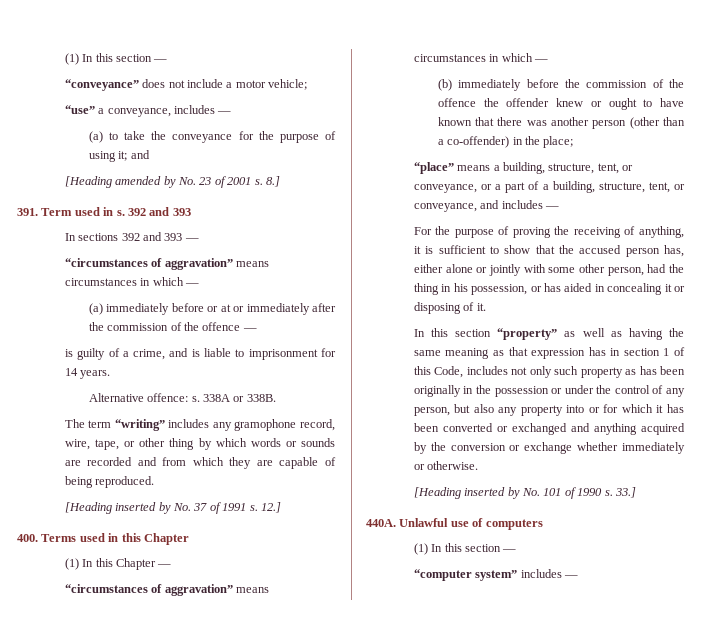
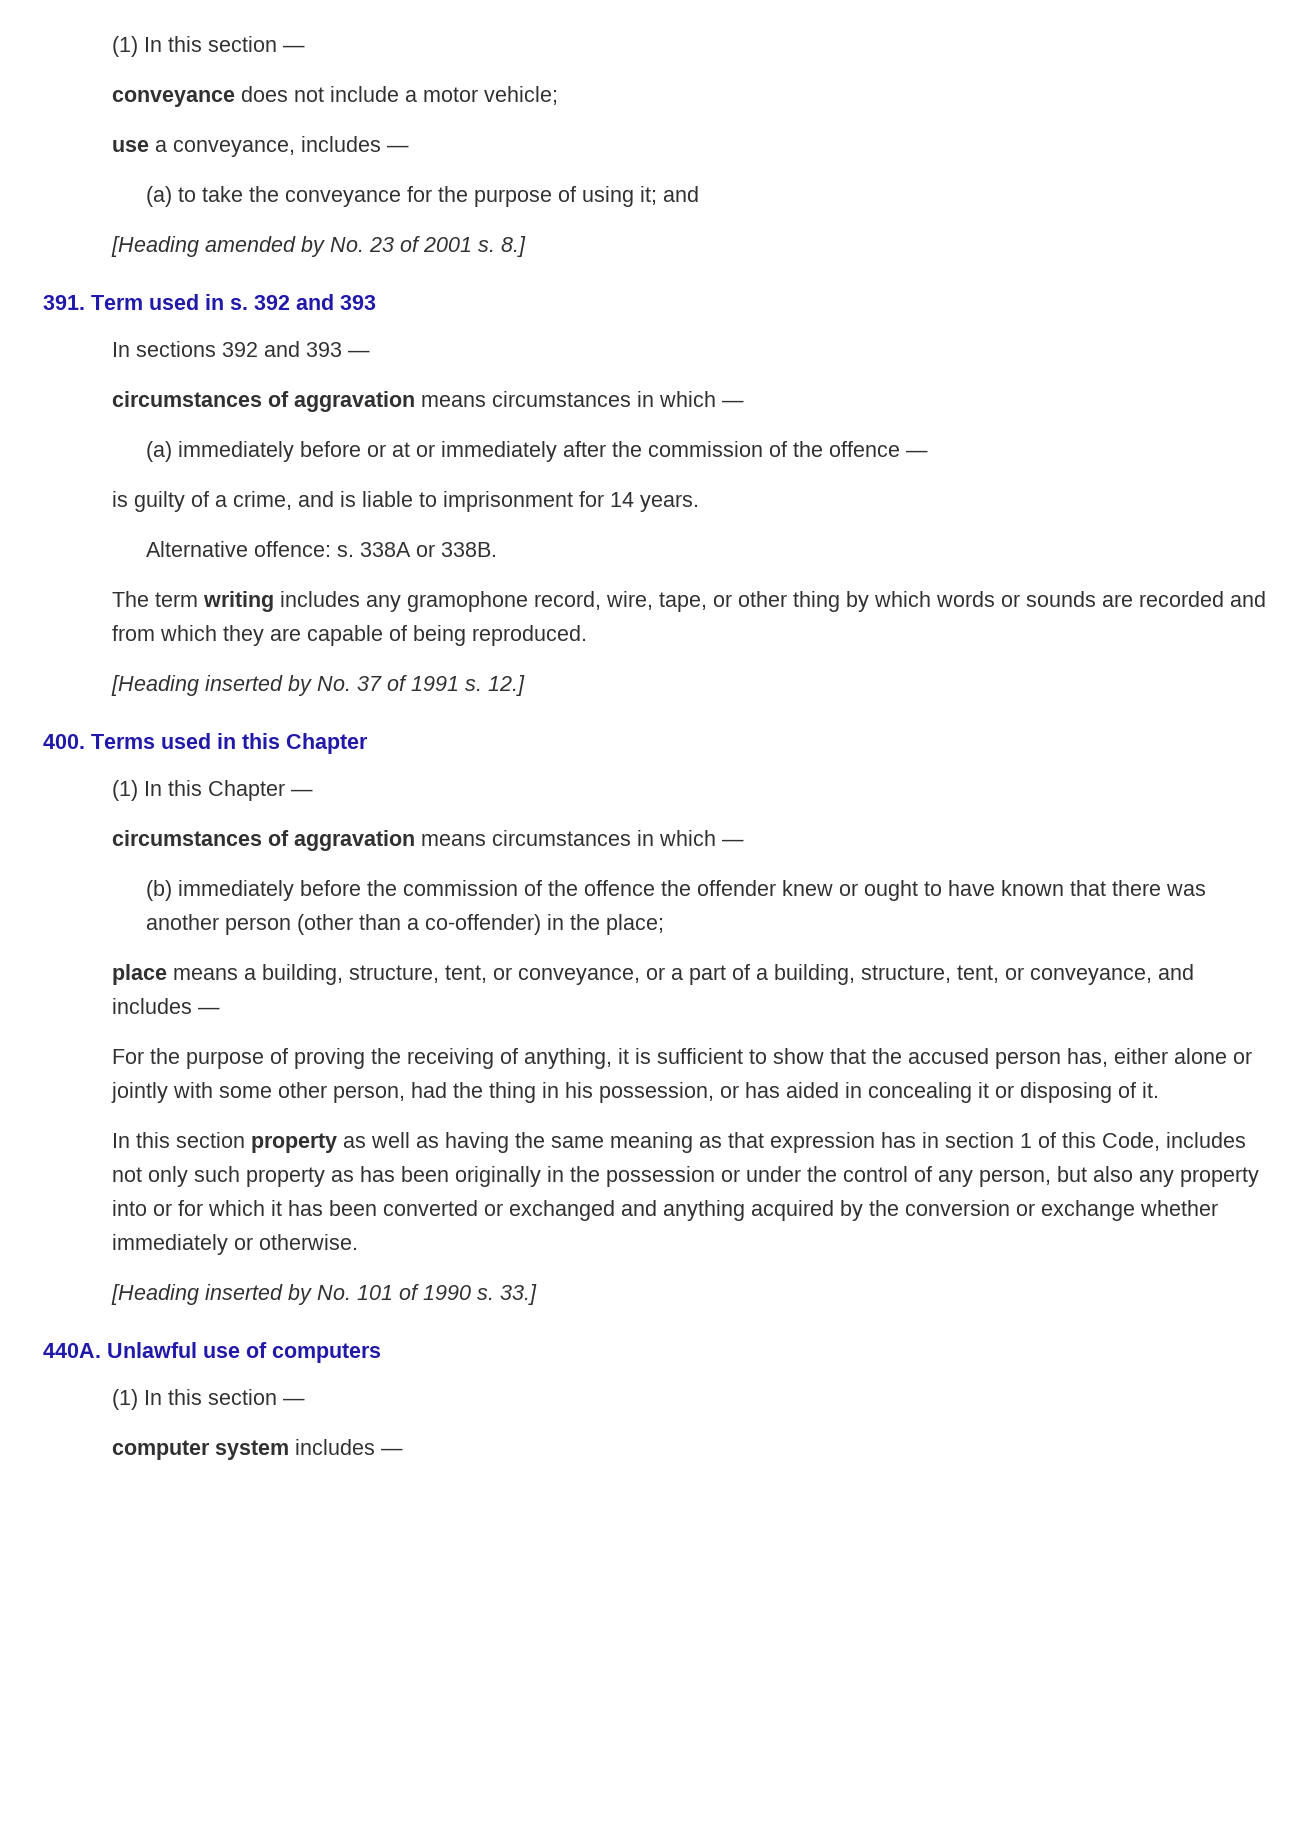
[64,53,168,65] [64,79,139,91] (1) In this section — // “conveyance” -> [111,36,305,57] [111,90,235,107] (1) In this section — // conveyance
[64,105,95,114] “use” -> [111,140,149,152] use
[64,258,233,270] “circumstances of aggravation” -> [111,391,415,412] circumstances of aggravation
[114,419,165,431] “writing” -> [202,591,274,612] writing
[64,584,233,596] “circumstances of aggravation” -> [111,830,415,851] circumstances of aggravation
[413,162,454,174] “place” -> [111,964,167,985] place
[497,328,558,340] “property” -> [250,1133,337,1153] property
[413,569,518,581] “computer system” -> [111,1440,289,1460] computer system

